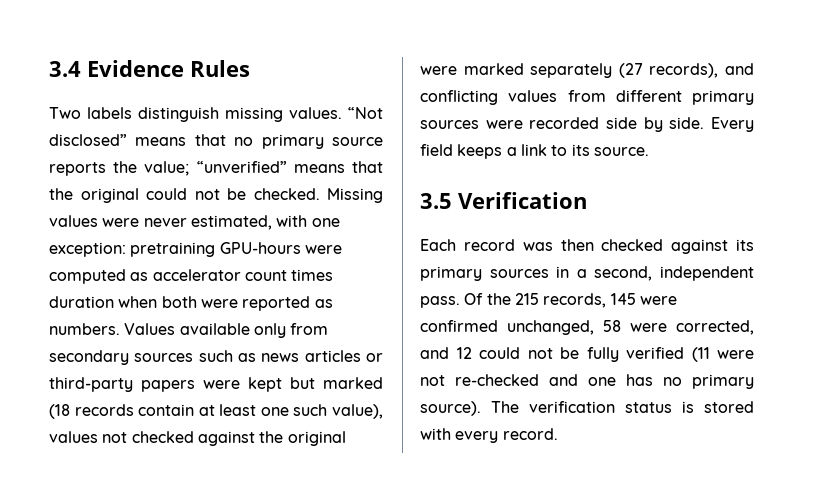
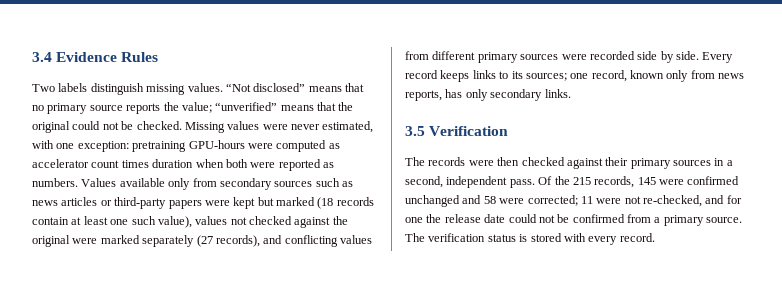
[420,144,649,159] field keeps a link to its source. -> [405,70,745,82] [405,89,571,101] record keeps links to its sources; one record, known only from news reports, has only secondary links.
[420,239,553,251] Each record was -> [405,157,494,166] The records were
[736,239,754,251] its -> [605,157,629,166] their
[507,320,754,335] [420,347,754,362] [420,374,754,389] [420,401,481,416] unchanged, 58 were corrected, and 12 could not be fully verified (11 were not re-checked and one has no primary source). -> [405,195,742,207] [405,214,743,226] unchanged and 58 were corrected; 11 were not re-checked, and for one the release date could not be confirmed from a primary source.

